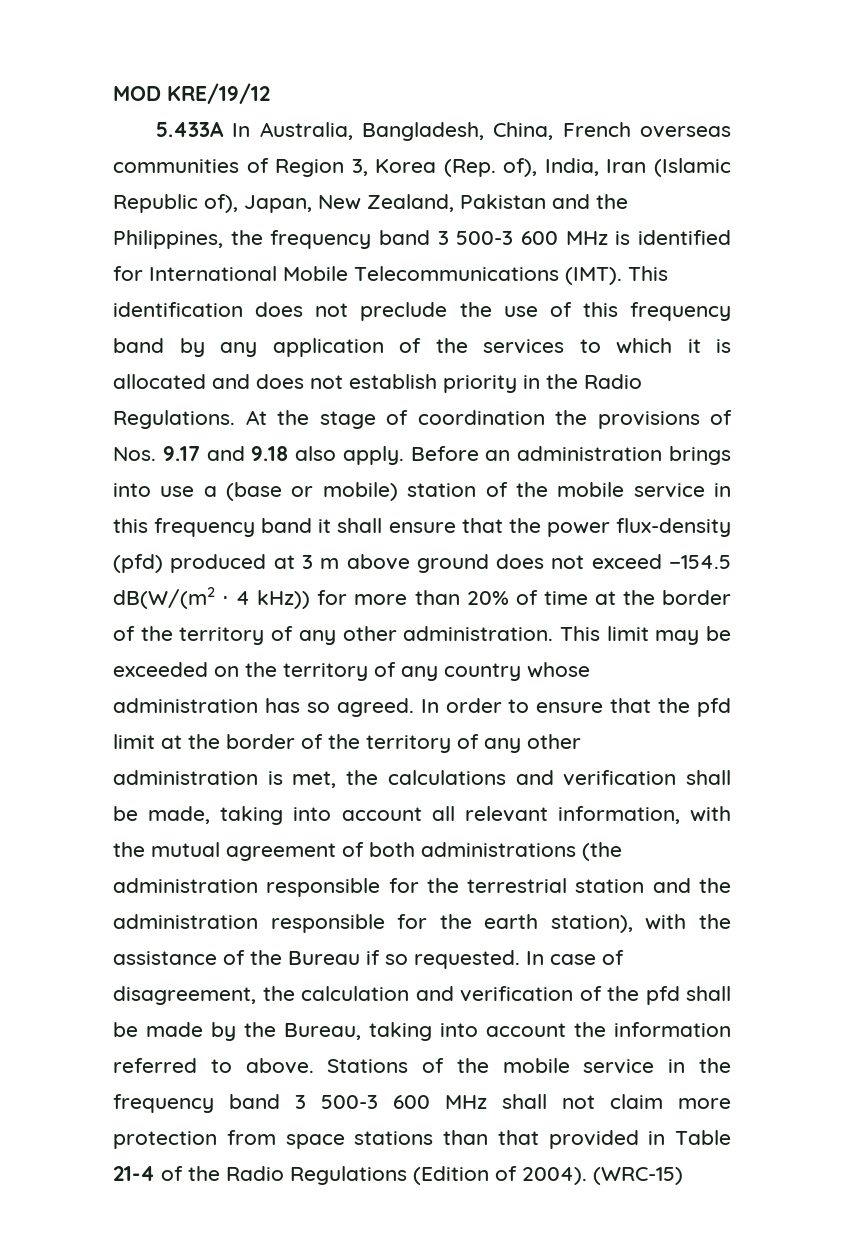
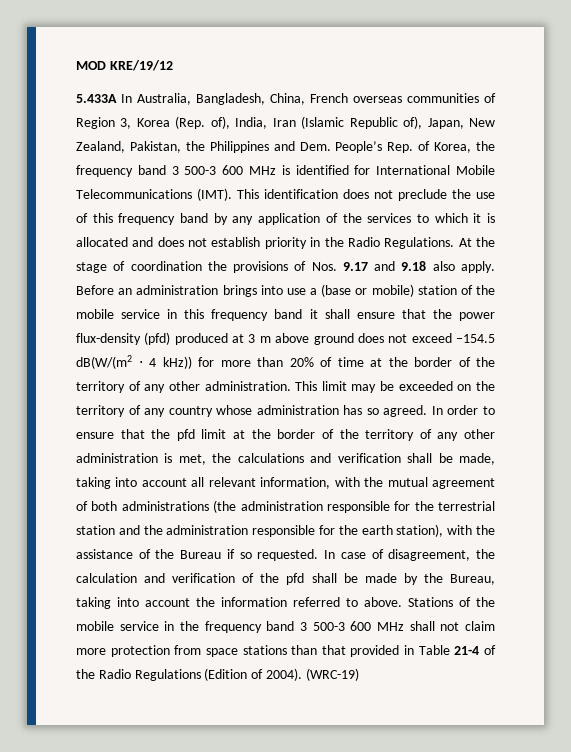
[460,194,628,209] [113,230,223,249] Pakistan and the Philippines, -> [129,141,472,153] Pakistan, the Philippines and Dem. People’s Rep. of Korea,
[593,1167,683,1185] (WRC-15) -> [305,668,359,681] (WRC-19)

